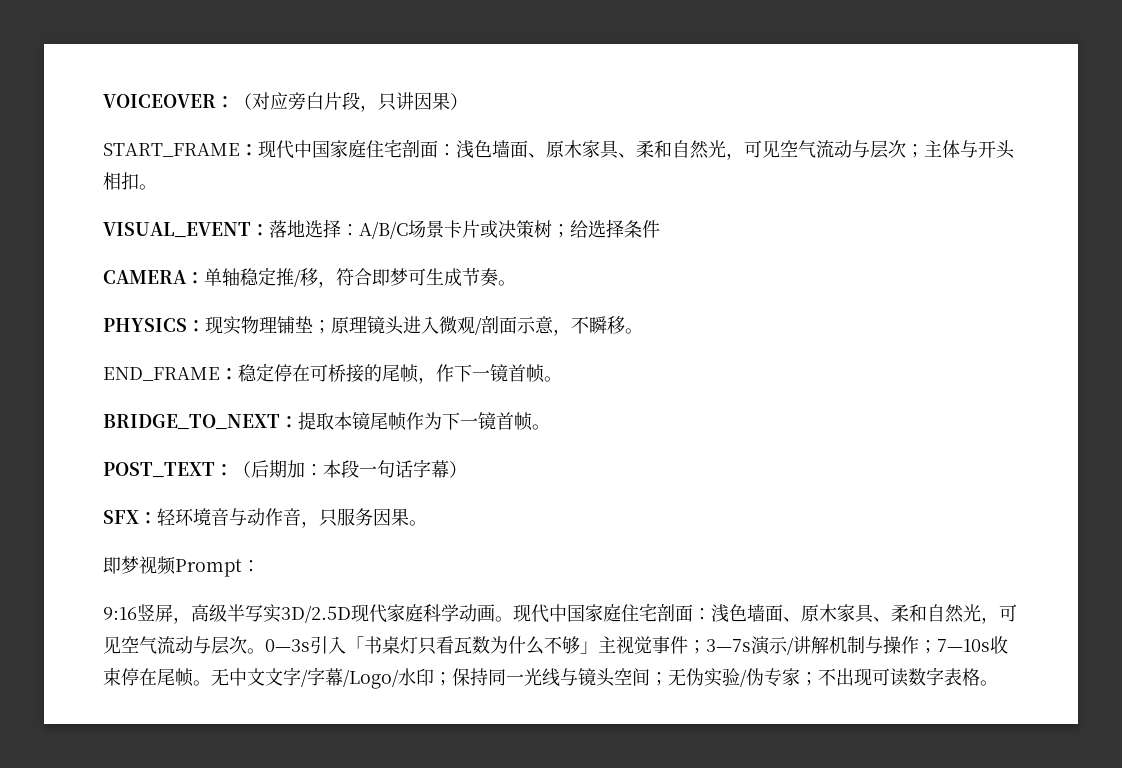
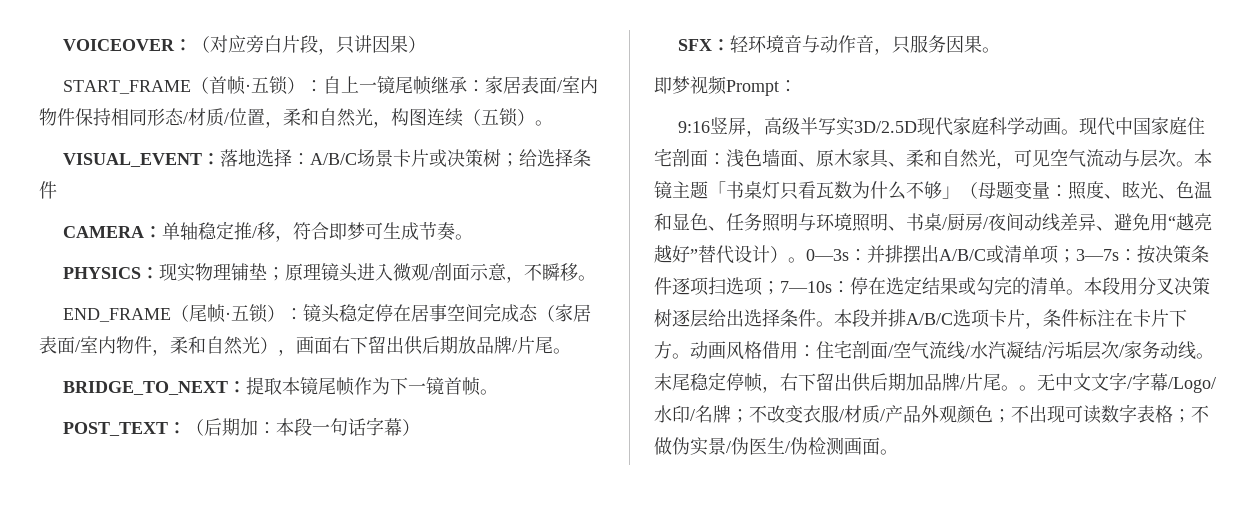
[240,139,1015,160] [103,172,139,190] ：现代中国家庭住宅剖面：浅色墙面、原木家具、柔和自然光，可见空气流动与层次；主体与开头相扣 -> [191,76,599,95] [39,108,535,128] （首帧·五锁）：自上一镜尾帧继承：家居表面/室内物件保持相同形态/材质/位置，柔和自然光，构图连续（五锁）
[220,363,545,384] ：稳定停在可桥接的尾帧，作下一镜首帧 -> [171,303,592,323] [39,336,553,356] （尾帧·五锁）：镜头稳定停在居事空间完成态（家居表面/室内物件，柔和自然光），画面右下留出供后期放品牌/片尾
[265,636,346,654] 0—3s引入 -> [1194,149,1212,167] [654,181,708,199] 本镜主题
[598,636,1008,655] [103,668,194,687] 主视觉事件；3—7s演示/讲解机制与操作；7—10s收束停在尾帧 -> [960,181,1212,200] [654,213,1212,232] [654,245,1209,264] [654,276,1210,296] [654,308,1187,329] [654,340,1214,360] [654,372,1019,393] （母题变量：照度、眩光、色温和显色、任务照明与环境照明、书桌/厨房/夜间动线差异、避免用“越亮越好”替代设计）。0—3s：并排摆出A/B/C或清单项；3—7s：按决策条件逐项扫选项；7—10s：停在选定结果或勾完的清单。本段用分叉决策树逐层给出选择条件。本段并排A/B/C选项卡片，条件标注在卡片下方。动画风格借用：住宅剖面/空气流线/水汽凝结/污垢层次/家务动线。末尾稳定停帧，右下留出供后期加品牌/片尾。
[434,668,800,687] ；保持同一光线与镜头空间；无伪实验/伪专家 -> [690,405,993,424] /名牌；不改变衣服/材质/产品外观颜色
(980, 677) none -> [1173,405,1209,423] [654,437,880,456] ；不做伪实景/伪医生/伪检测画面

